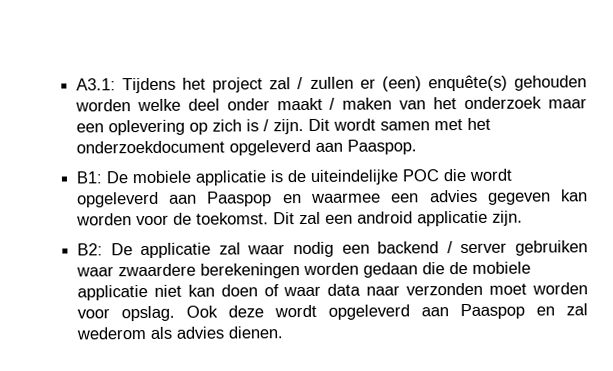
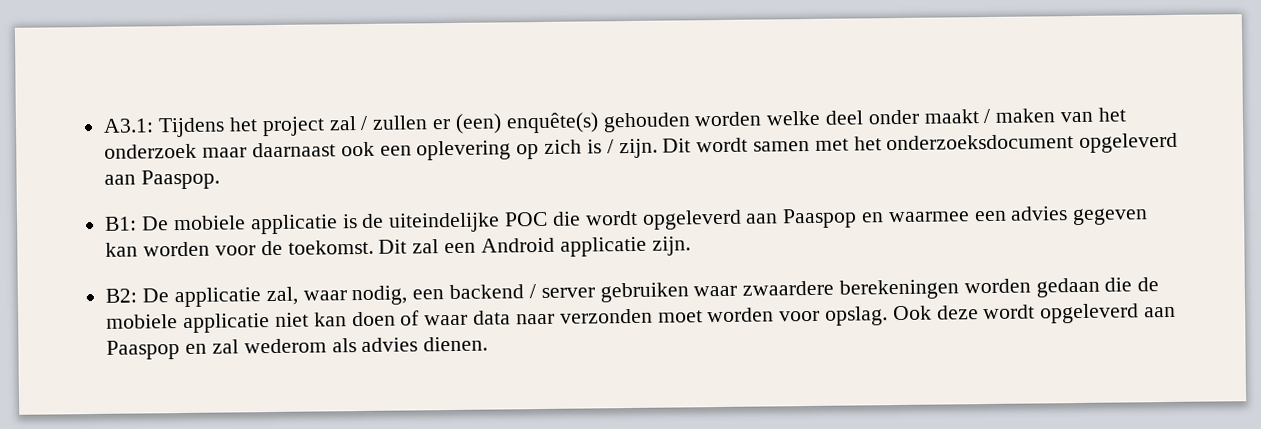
(587, 103) none -> [252,141,375,158] daarnaast ook
[75,140,225,154] onderzoekdocument -> [886,134,1075,151] onderzoeksdocument
[356,211,413,224] android -> [480,237,555,253] Android
[218,241,334,258] zal waar nodig -> [265,285,408,306] zal, waar nodig,

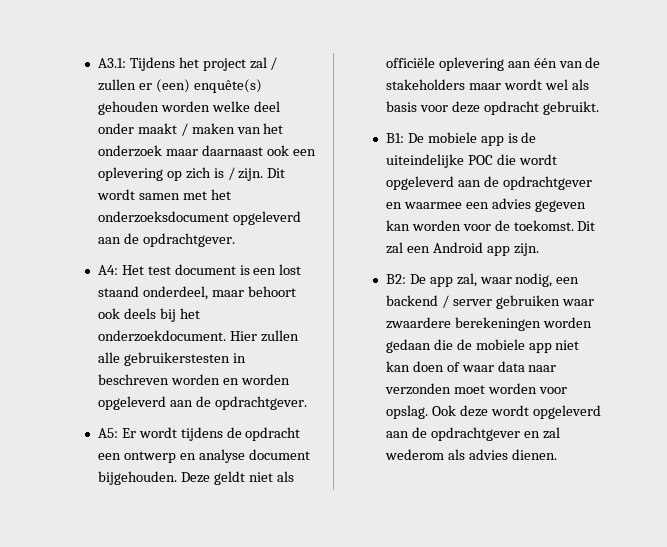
[141,169,221,190] Paaspop. -> [123,233,235,247] [97,264,302,275] [97,286,296,300] [97,308,200,322] [97,330,299,342] [97,352,246,366] [97,374,290,385] [97,396,307,410] [97,427,301,441] [97,449,310,463] [97,471,294,485] [385,57,601,71] [385,79,589,90] [385,101,599,115] de opdrachtgever. // A4: Het test document is een lost staand onderdeel, maar behoort ook deels bij het onderzoekdocument. Hier zullen alle gebruikerstesten in beschreven worden en worden opgeleverd aan de opdrachtgever. // A5: Er wordt tijdens de opdracht een ontwerp en analyse document bijgehouden. Deze geldt niet als officiële oplevering aan één van de stakeholders maar wordt wel als basis voor deze opdracht gebruikt.
[249,214,338,235] applicatie -> [480,136,504,146] app
[782,208,858,229] Paaspop -> [483,176,592,190] de opdrachtgever
[559,236,647,257] applicatie -> [486,246,510,256] app
[174,287,263,308] applicatie -> [429,277,453,287] app
[183,313,271,334] applicatie -> [528,343,552,353] app
[106,340,181,360] Paaspop -> [411,427,520,441] de opdrachtgever

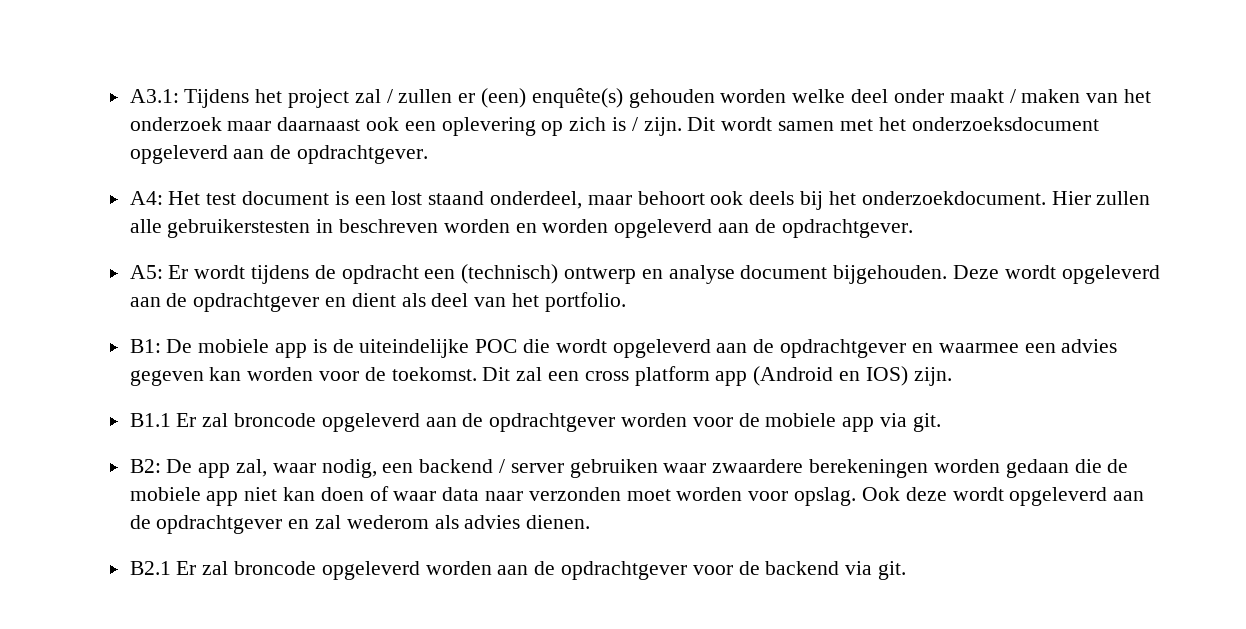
(121, 456) none -> [461,264,559,284] (technisch)
[213,471,294,485] [385,57,601,71] [385,79,589,90] [385,101,599,115] geldt niet als officiële oplevering aan één van de stakeholders maar wordt wel als basis voor deze opdracht gebruikt. -> [1004,265,1160,284] [129,292,626,312] wordt opgeleverd aan de opdrachtgever en dient als deel van het portfolio.
[432,242,539,256] Android app zijn. -> [584,366,952,386] [129,413,941,432] cross platform app (Android en IOS) zijn. // B1.1 Er zal broncode opgeleverd aan de opdrachtgever worden voor de mobiele app via git.
(557, 454) none -> [129,561,907,580] // B2.1 Er zal broncode opgeleverd worden aan de opdrachtgever voor de backend via git.

